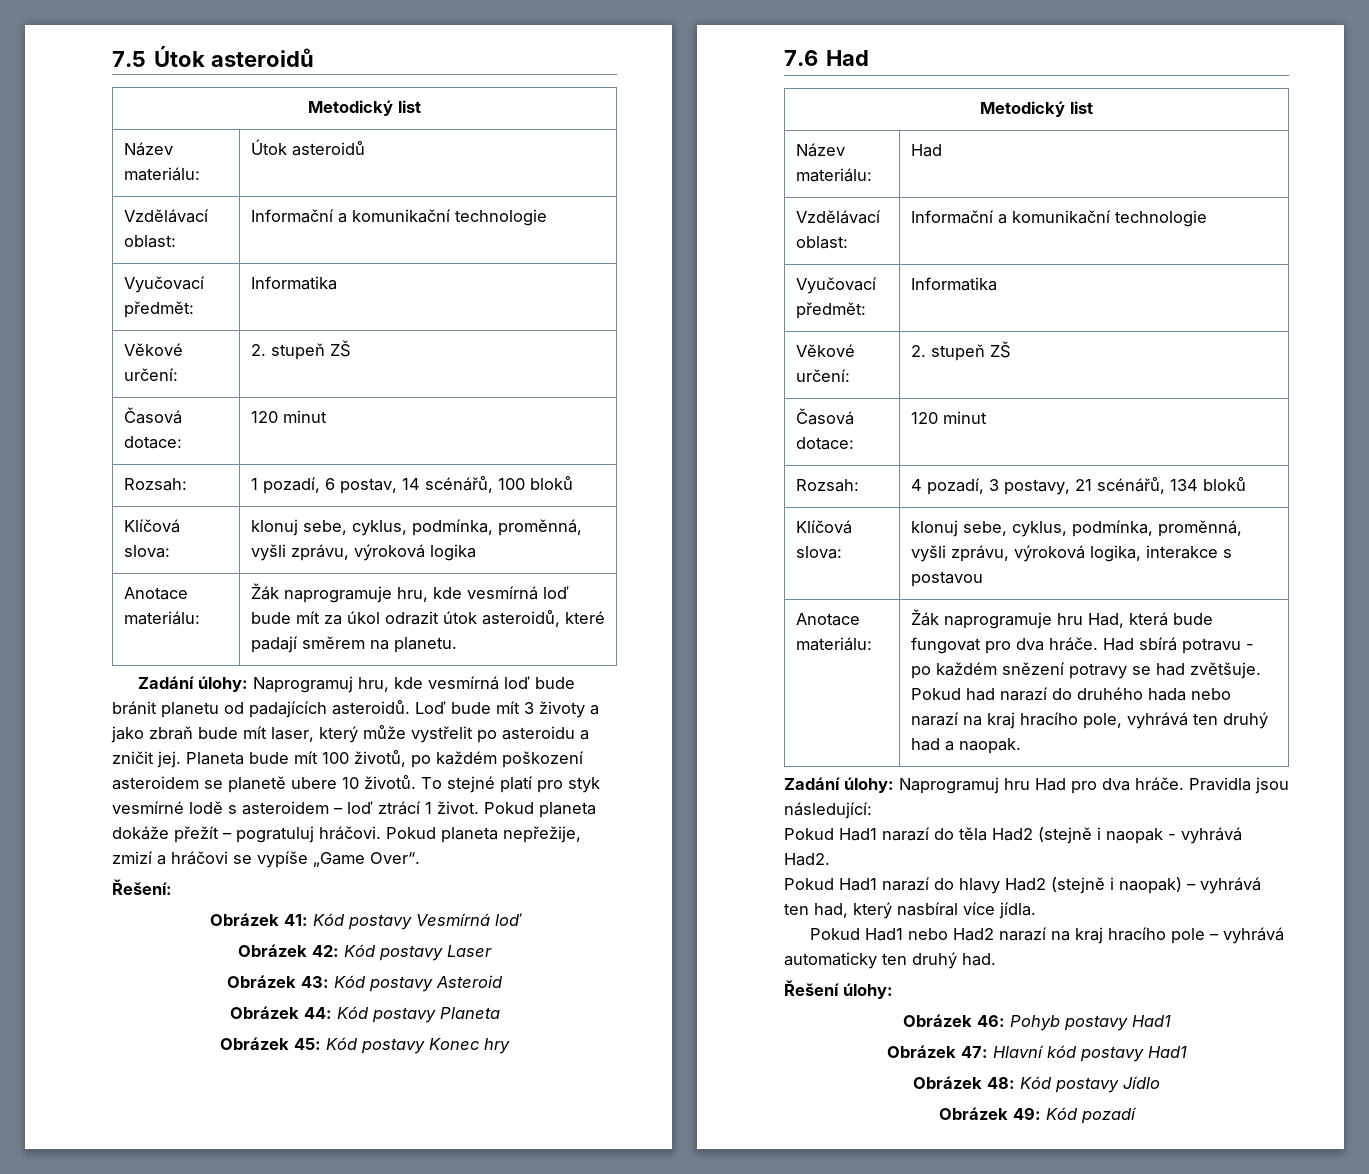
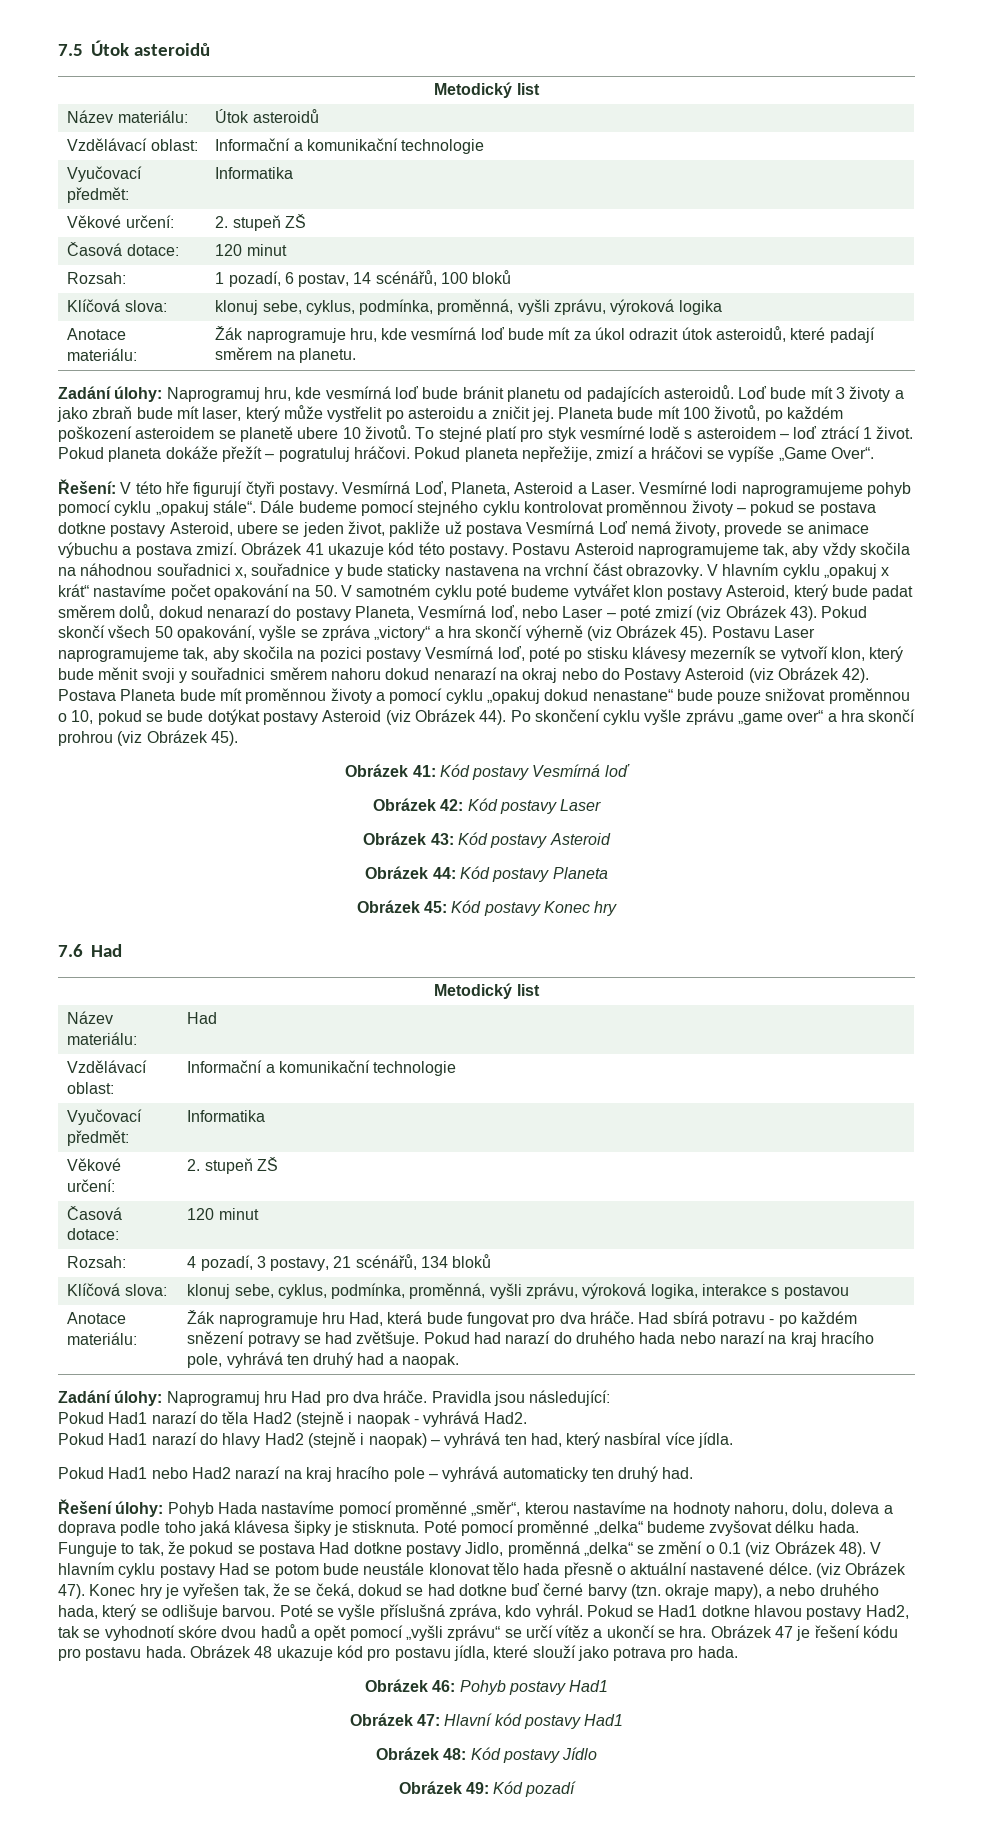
(172, 887) none -> [120,481,912,497] [58,500,876,516] [58,521,870,537] [58,542,911,558] [58,563,890,579] [58,584,914,600] [58,604,868,621] [58,625,816,641] [58,646,904,662] [58,667,870,683] [58,688,910,704] [58,709,916,725] [58,730,238,746] V této hře figurují čtyři postavy. Vesmírná Loď, Planeta, Asteroid a Laser. Vesmírné lodi naprogramujeme pohyb pomocí cyklu „opakuj stále“. Dále budeme pomocí stejného cyklu kontrolovat proměnnou životy – pokud se postava dotkne postavy Asteroid, ubere se jeden život, pakliže už postava Vesmírná Loď nemá životy, provede se animace výbuchu a postava zmizí. Obrázek 41 ukazuje kód této postavy. Postavu Asteroid naprogramujeme tak, aby vždy skočila na náhodnou souřadnici x, souřadnice y bude staticky nastavena na vrchní část obrazovky. V hlavním cyklu „opakuj x krát“ nastavíme počet opakování na 50. V samotném cyklu poté budeme vytvářet klon postavy Asteroid, který bude padat směrem dolů, dokud nenarazí do postavy Planeta, Vesmírná loď, nebo Laser – poté zmizí (viz Obrázek 43). Pokud skončí všech 50 opakování, vyšle se zpráva „victory“ a hra skončí výherně (viz Obrázek 45). Postavu Laser naprogramujeme tak, aby skočila na pozici postavy Vesmírná loď, poté po stisku klávesy mezerník se vytvoří klon, který bude měnit svoji y souřadnici směrem nahoru dokud nenarazí na okraj nebo do Postavy Asteroid (viz Obrázek 42). Postava Planeta bude mít proměnnou životy a pomocí cyklu „opakuj dokud nenastane“ bude pouze snižovat proměnnou o 10, pokud se bude dotýkat postavy Asteroid (viz Obrázek 44). Po skončení cyklu vyšle zprávu „game over“ a hra skončí prohrou (viz Obrázek 45).
(893, 991) none -> [167,1501,893,1517] [58,1520,859,1536] [58,1541,882,1557] [58,1562,907,1578] [58,1583,879,1599] [58,1604,909,1620] [58,1624,899,1641] [58,1645,738,1661] Pohyb Hada nastavíme pomocí proměnné „směr“, kterou nastavíme na hodnoty nahoru, dolu, doleva a doprava podle toho jaká klávesa šipky je stisknuta. Poté pomocí proměnné „delka“ budeme zvyšovat délku hada. Funguje to tak, že pokud se postava Had dotkne postavy Jidlo, proměnná „delka“ se změní o 0.1 (viz Obrázek 48). V hlavním cyklu postavy Had se potom bude neustále klonovat tělo hada přesně o aktuální nastavené délce. (viz Obrázek 47). Konec hry je vyřešen tak, že se čeká, dokud se had dotkne buď černé barvy (tzn. okraje mapy), a nebo druhého hada, který se odlišuje barvou. Poté se vyšle příslušná zpráva, kdo vyhrál. Pokud se Had1 dotkne hlavou postavy Had2, tak se vyhodnotí skóre dvou hadů a opět pomocí „vyšli zprávu“ se určí vítěz a ukončí se hra. Obrázek 47 je řešení kódu pro postavu hada. Obrázek 48 ukazuje kód pro postavu jídla, které slouží jako potrava pro hada.

